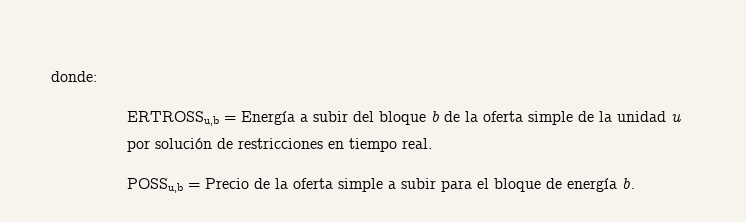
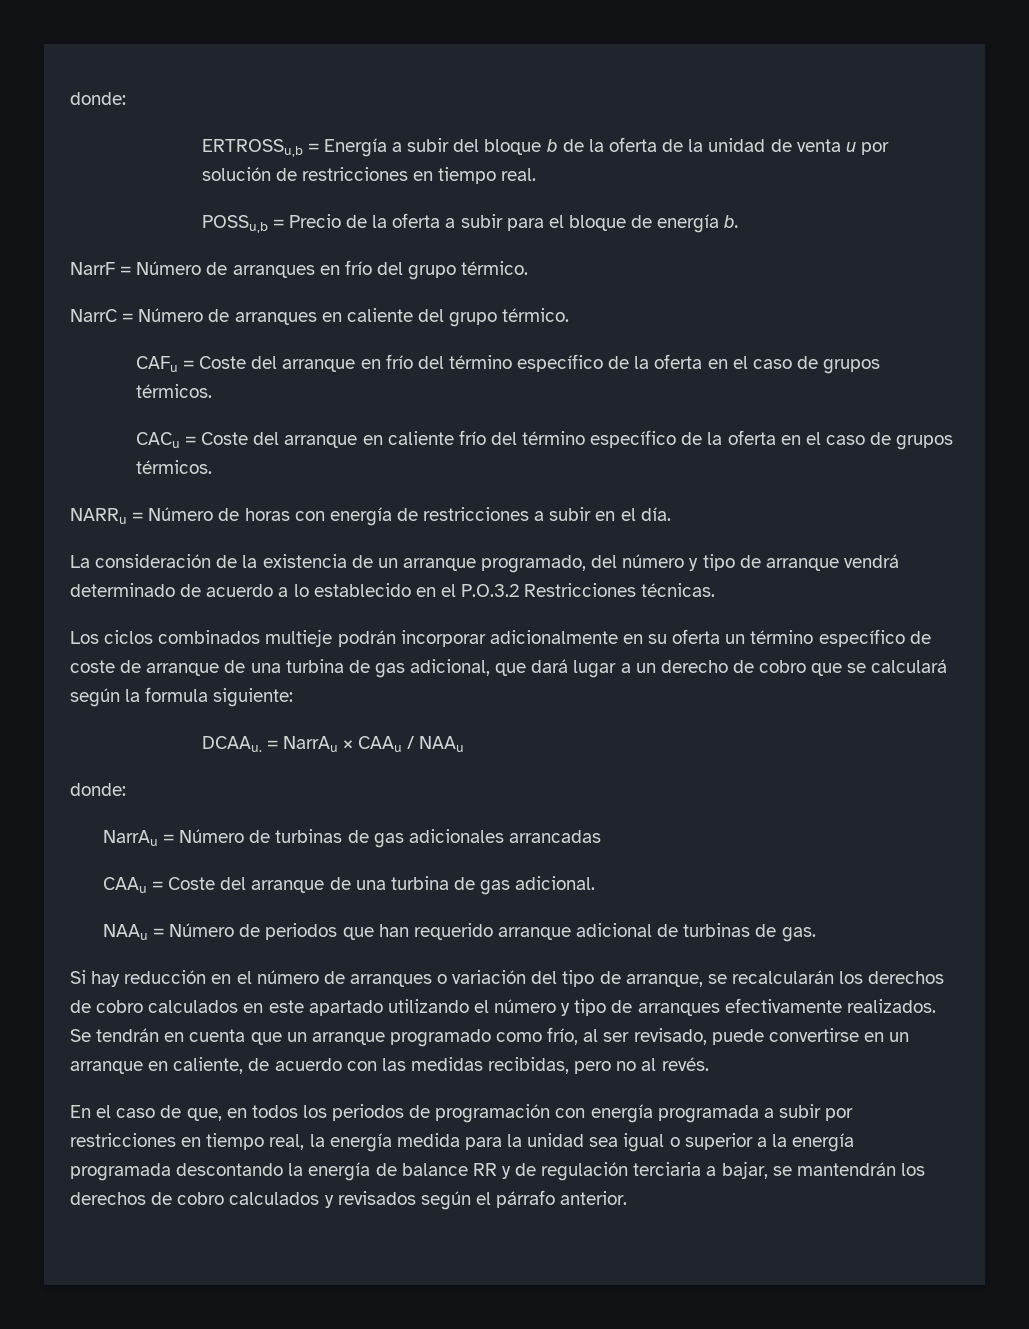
[527,111,573,125] simple -> (657, 144) none
(666, 116) none -> [770,139,841,152] de venta
[337,178,383,192] simple -> (441, 220) none
(635, 183) none -> [70,260,529,280] [70,308,570,327] [135,354,881,374] [135,384,212,398] [135,430,954,450] [135,460,212,474] [70,507,671,526] [70,554,899,573] [70,583,716,597] [70,629,931,647] [70,659,948,678] [70,687,294,707] [201,736,465,752] [70,783,126,796] [102,829,601,848] [102,876,596,895] [102,923,816,942] [70,970,945,987] [70,998,936,1016] [70,1027,910,1047] [70,1057,709,1074] [70,1104,854,1123] [70,1133,855,1152] [70,1161,925,1181] [70,1190,628,1210] // NarrF = Número de arranques en frío del grupo térmico. // NarrC = Número de arranques en caliente del grupo térmico. // CAFu = Coste del arranque en frío del término específico de la oferta en el caso de grupos térmicos. // CACu = Coste del arranque en caliente frío del término específico de la oferta en el caso de grupos térmicos. // NARRu = Número de horas con energía de restricciones a subir en el día. // La consideración de la existencia de un arranque programado, del número y tipo de arranque vendrá determinado de acuerdo a lo establecido en el P.O.3.2 Restricciones técnicas. // Los ciclos combinados multieje podrán incorporar adicionalmente en su oferta un término específico de coste de arranque de una turbina de gas adicional, que dará lugar a un derecho de cobro que se calculará según la formula siguiente: // DCAAu. = NarrAu × CAAu / NAAu // donde: // NarrAu = Número de turbinas de gas adicionales arrancadas // CAAu = Coste del arranque de una turbina de gas adicional. // NAAu = Número de periodos que han requerido arranque adicional de turbinas de gas. // Si hay reducción en el número de arranques o variación del tipo de arranque, se recalcularán los derechos de cobro calculados en este apartado utilizando el número y tipo de arranques efectivamente realizados. Se tendrán en cuenta que un arranque programado como frío, al ser revisado, puede convertirse en un arranque en caliente, de acuerdo con las medidas recibidas, pero no al revés. // En el caso de que, en todos los periodos de programación con energía programada a subir por restricciones en tiempo real, la energía medida para la unidad sea igual o superior a la energía programada descontando la energía de balance RR y de regulación terciaria a bajar, se mantendrán los derechos de cobro calculados y revisados según el párrafo anterior.

